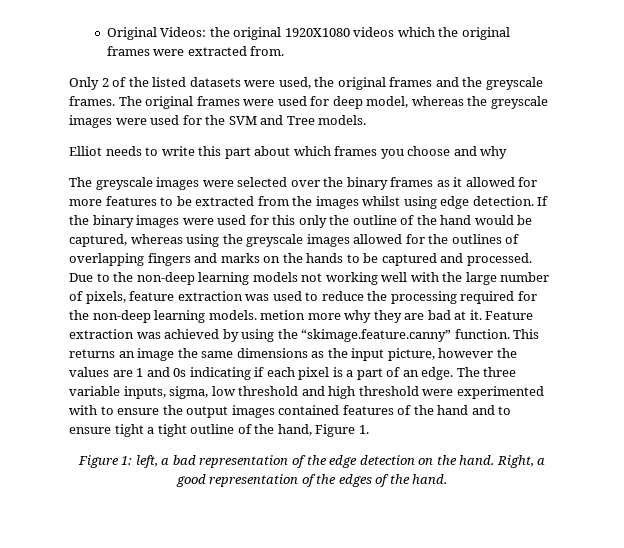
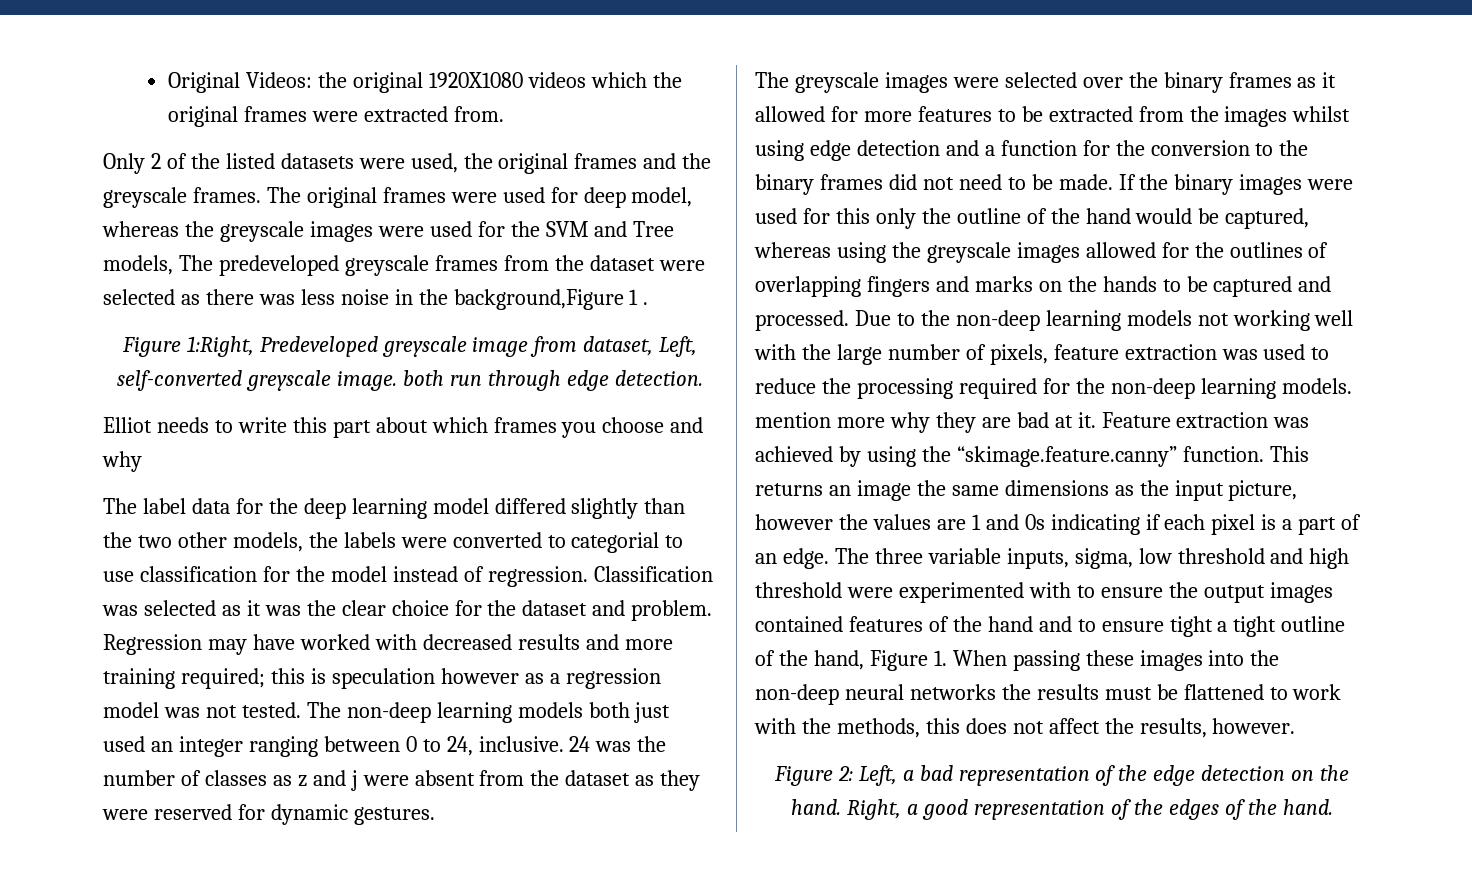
[318,115,367,125] models. -> [103,255,705,276] [103,289,649,310] [121,336,698,357] [117,370,703,391] models, The predeveloped greyscale frames from the dataset were selected as there was less noise in the background,Figure 1 . // Figure 1:Right, Predeveloped greyscale image from dataset, Left, self-converted greyscale image. both run through edge detection.
(508, 152) none -> [103,498,686,519] [103,532,684,553] [103,566,713,587] [102,600,713,621] [103,634,673,655] [103,668,661,689] [103,702,671,723] [103,736,667,757] [103,770,701,791] [102,804,435,825] // The label data for the deep learning model differed slightly than the two other models, the labels were converted to categorial to use classification for the model instead of regression. Classification was selected as it was the clear choice for the dataset and problem. Regression may have worked with decreased results and more training required; this is speculation however as a regression model was not tested. The non-deep learning models both just used an integer ranging between 0 to 24, inclusive. 24 was the number of classes as z and j were absent from the dataset as they were reserved for dynamic gestures.
[472,196,534,206] detection. -> [856,140,1309,156] [755,174,1113,195] detection and a function for the conversion to the binary frames did not need to be made.
[260,310,306,320] metion -> [755,412,831,428] mention
[77,455,158,468] // Figure 1: left, -> [952,650,1280,671] [755,684,1342,705] [754,718,1296,738] [773,765,897,786] When passing these images into the non-deep neural networks the results must be flattened to work with the methods, this does not affect the results, however. // Figure 2: Left,

